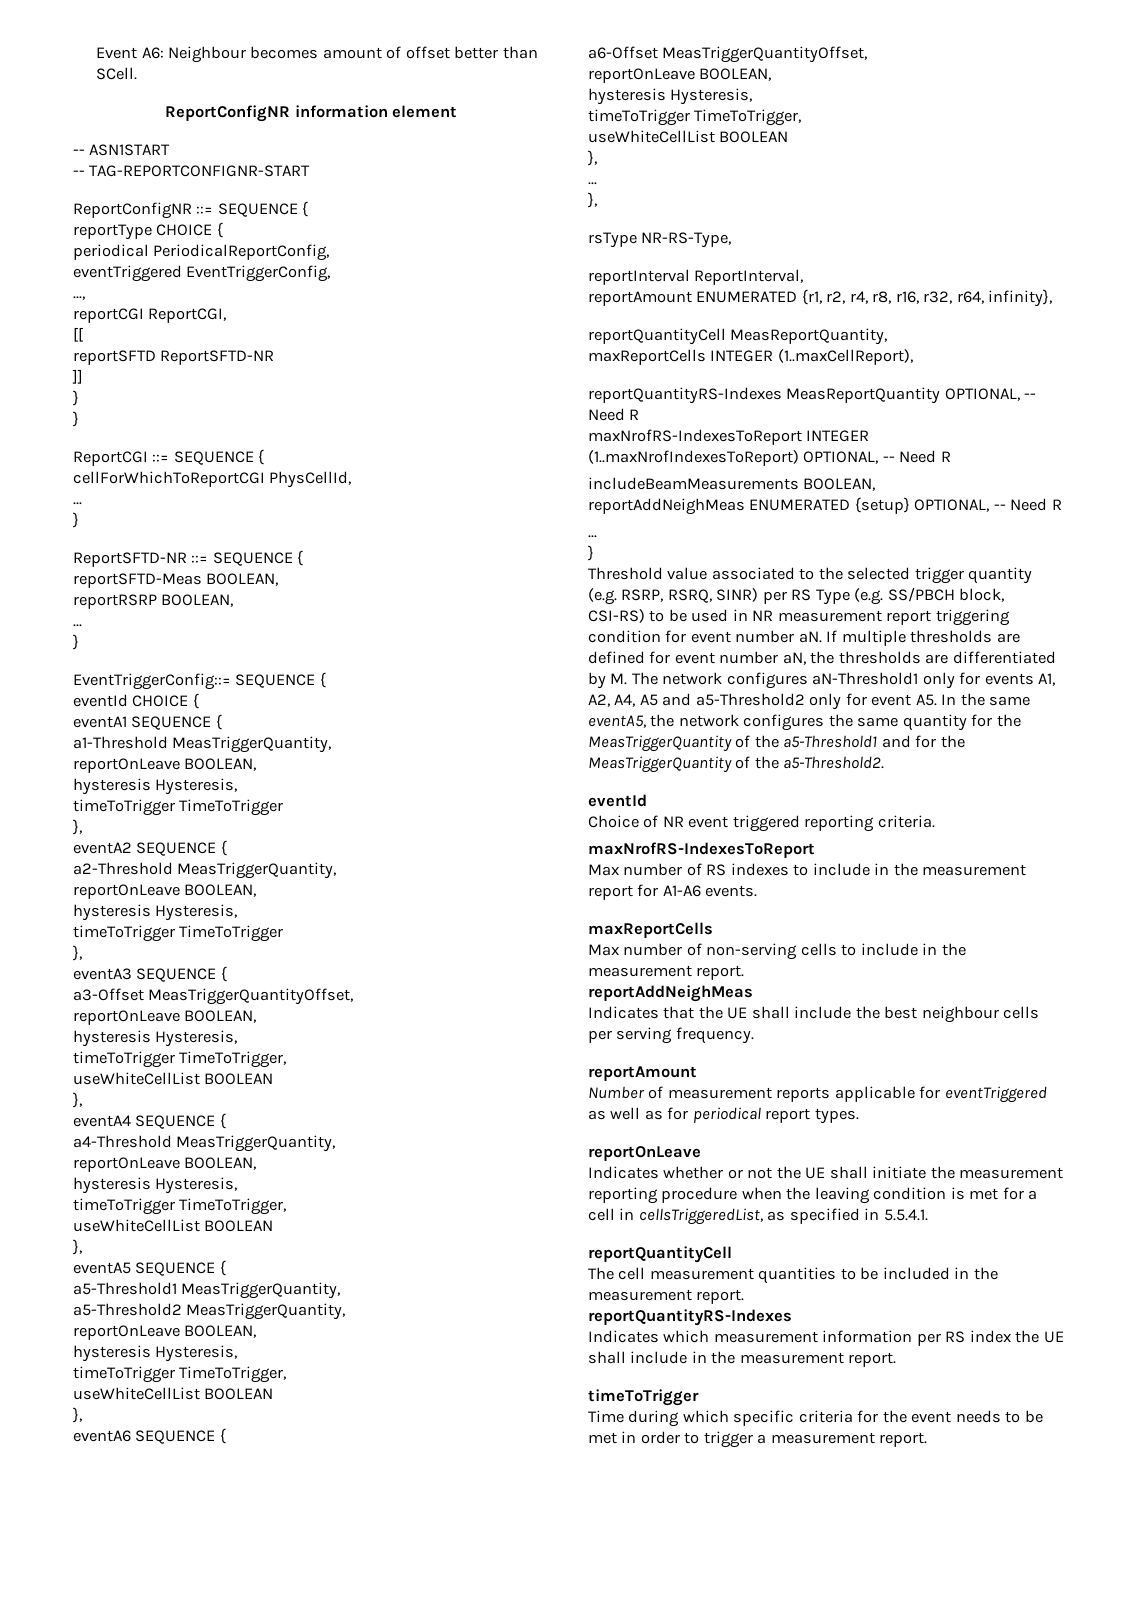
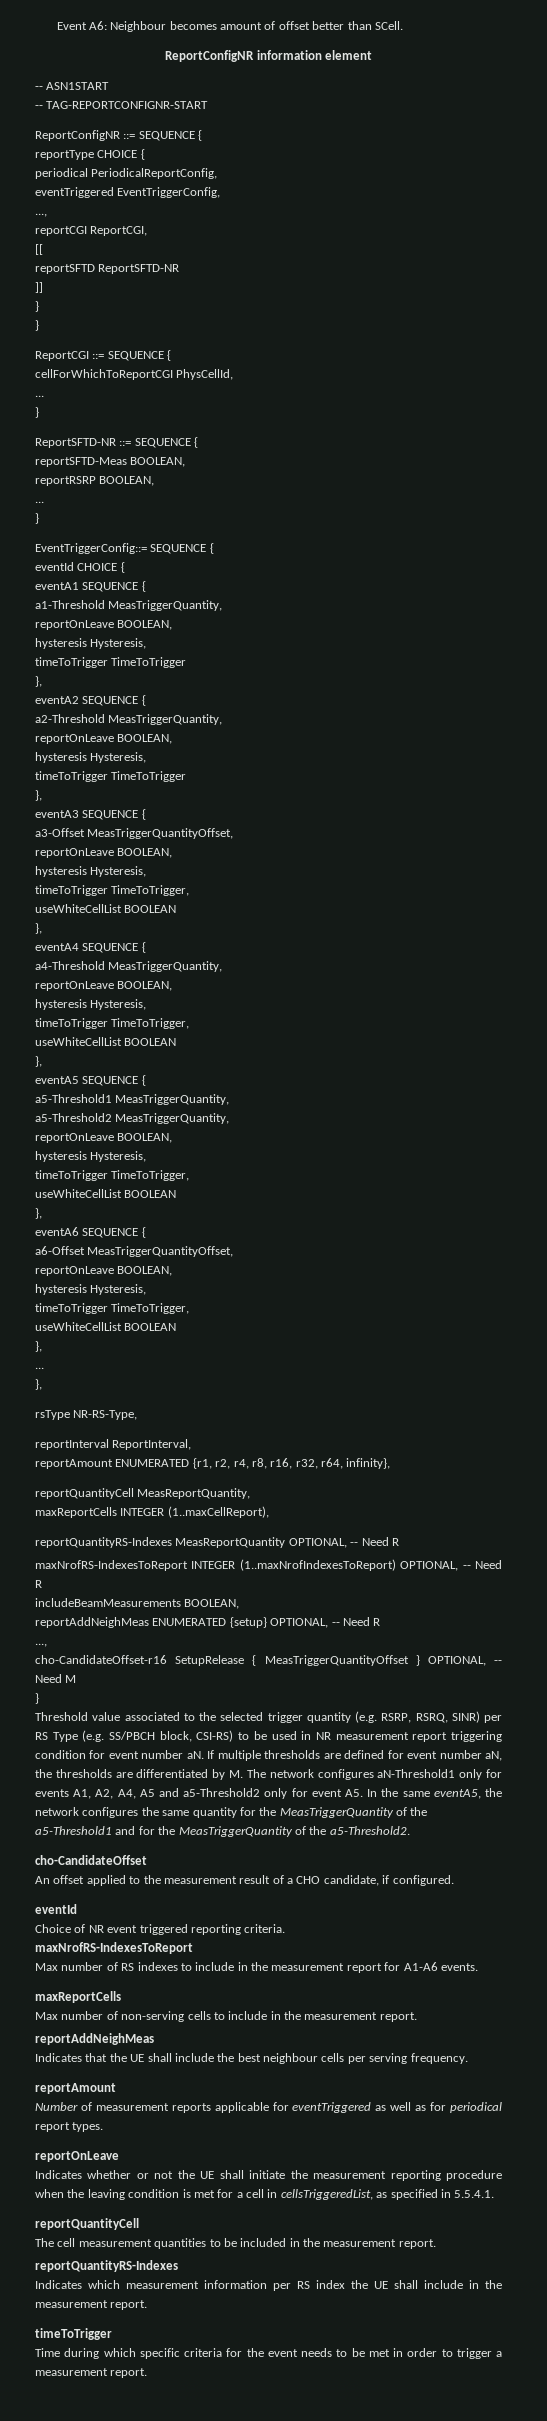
[588,535,597,538] ... -> [35,1643,47,1647] [35,1655,503,1666] [35,1674,77,1683] ..., // cho-CandidateOffset-r16 SetupRelease { MeasTriggerQuantityOffset } OPTIONAL, -- Need M
(885, 762) none -> [35,1855,147,1865] [35,1875,454,1886] // cho-CandidateOffset // An offset applied to the measurement result of a CHO candidate, if configured.

